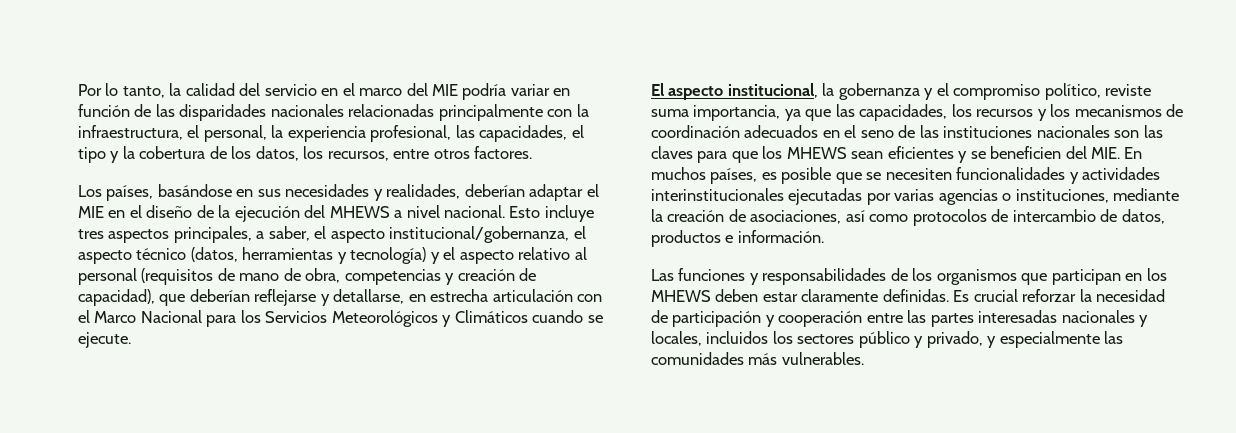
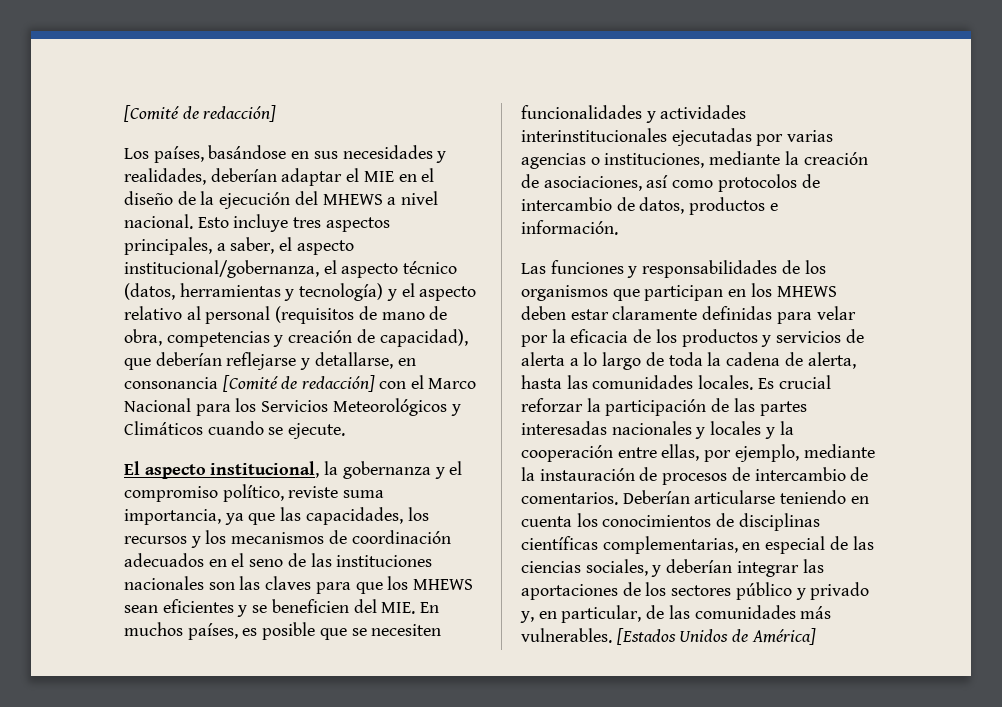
[78,83,571,100] [78,104,589,121] [78,125,584,142] [78,146,533,163] Por lo tanto, la calidad del servicio en el marco del MIE podría variar en función de las disparidades nacionales relacionadas principalmente con la infraestructura, el personal, la experiencia profesional, las capacidades, el tipo y la cobertura de los datos, los recursos, entre otros factores. -> [124,105,277,122] [Comité de redacción]
[430,289,573,302] estrecha articulación -> [124,375,376,392] consonancia [Comité de redacción]
[882,289,1166,302] [651,310,903,327] definidas. Es crucial reforzar la necesidad de participación y cooperación entre -> [702,306,856,324] [521,329,864,347] [521,352,856,370] [521,375,831,390] [521,398,730,416] definidas para velar por la eficacia de los productos y servicios de alerta a lo largo de toda la cadena de alerta, hasta las comunidades locales. Es crucial reforzar la participación de
[651,331,1124,348] [651,352,864,365] locales, incluidos los sectores público y privado, y especialmente las comunidades más vulnerables. -> [710,421,794,439] [521,444,875,462] [521,467,869,485] [521,490,869,505] [521,513,820,531] [521,536,874,554] [521,559,824,577] [521,582,870,600] [520,605,832,623] [521,628,816,645] locales y la cooperación entre ellas, por ejemplo, mediante la instauración de procesos de intercambio de comentarios. Deberían articularse teniendo en cuenta los conocimientos de disciplinas científicas complementarias, en especial de las ciencias sociales, y deberían integrar las aportaciones de los sectores público y privado y, en particular, de las comunidades más vulnerables. [Estados Unidos de América]

